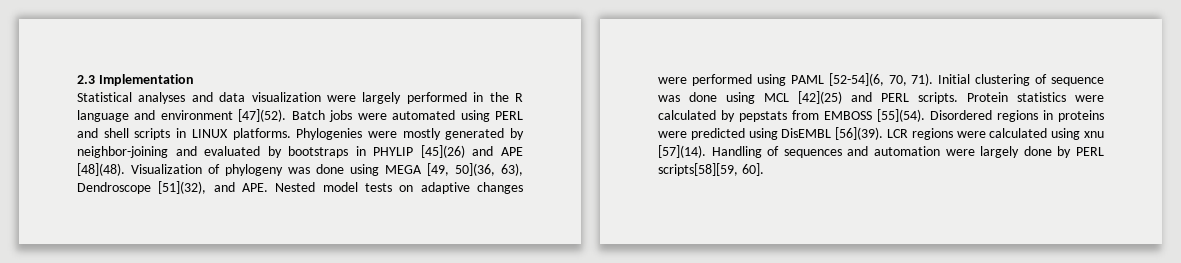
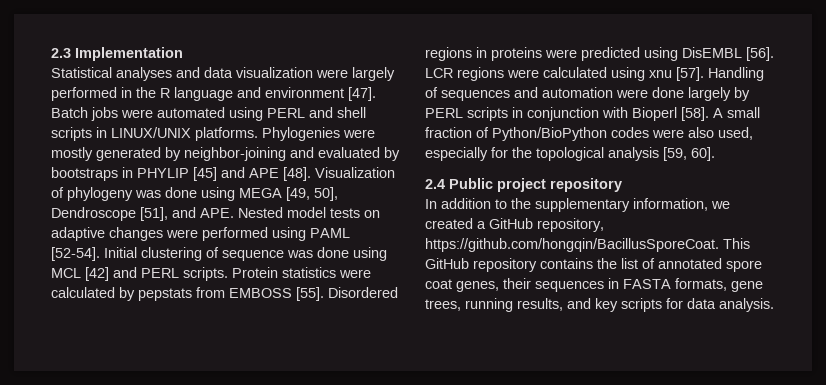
[238,109,287,122] [47](52). -> [348,87,376,101] [47].
[191,129,228,138] LINUX -> [111,127,191,138] LINUX/UNIX
[420,145,465,158] [45](26) -> [193,167,217,181] [45]
[77,163,125,176] [48](48). -> [283,167,311,181] [48].
[455,163,523,176] [77,181,207,194] 50](36, 63), Dendroscope [51](32), -> [314,187,338,201] [51,207,168,221] 50], Dendroscope [51],
[828,73,934,86] [52-54](6, 70, 71). -> [51,247,100,261] [52-54].
[798,91,842,104] [42](25) -> [85,267,109,281] [42]
[877,109,925,122] [55](54). -> [296,287,324,301] [55].
[835,127,884,140] [56](39). -> [746,47,774,61] [56].
[658,145,706,158] [57](14). -> [676,67,704,81] [57].
[980,146,1104,158] [658,163,764,176] largely done by PERL scripts[58][59, 60]. -> [652,87,750,101] [425,107,760,121] [425,127,753,141] [425,147,715,161] [425,178,622,192] [425,198,730,212] [425,218,604,232] [425,238,750,252] [425,258,762,272] [425,278,763,292] [425,298,774,312] done largely by PERL scripts in conjunction with Bioperl [58]. A small fraction of Python/BioPython codes were also used, especially for the topological analysis [59, 60]. // 2.4 Public project repository // In addition to the supplementary information, we created a GitHub repository, https://github.com/hongqin/BacillusSporeCoat. This GitHub repository contains the list of annotated spore coat genes, their sequences in FASTA formats, gene trees, running results, and key scripts for data analysis.

